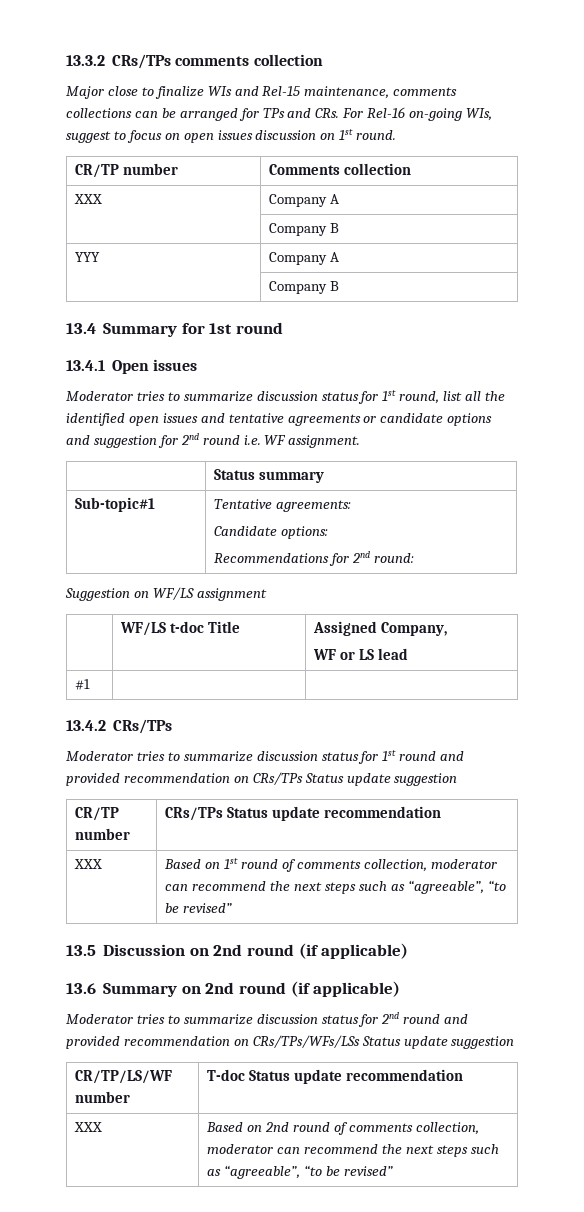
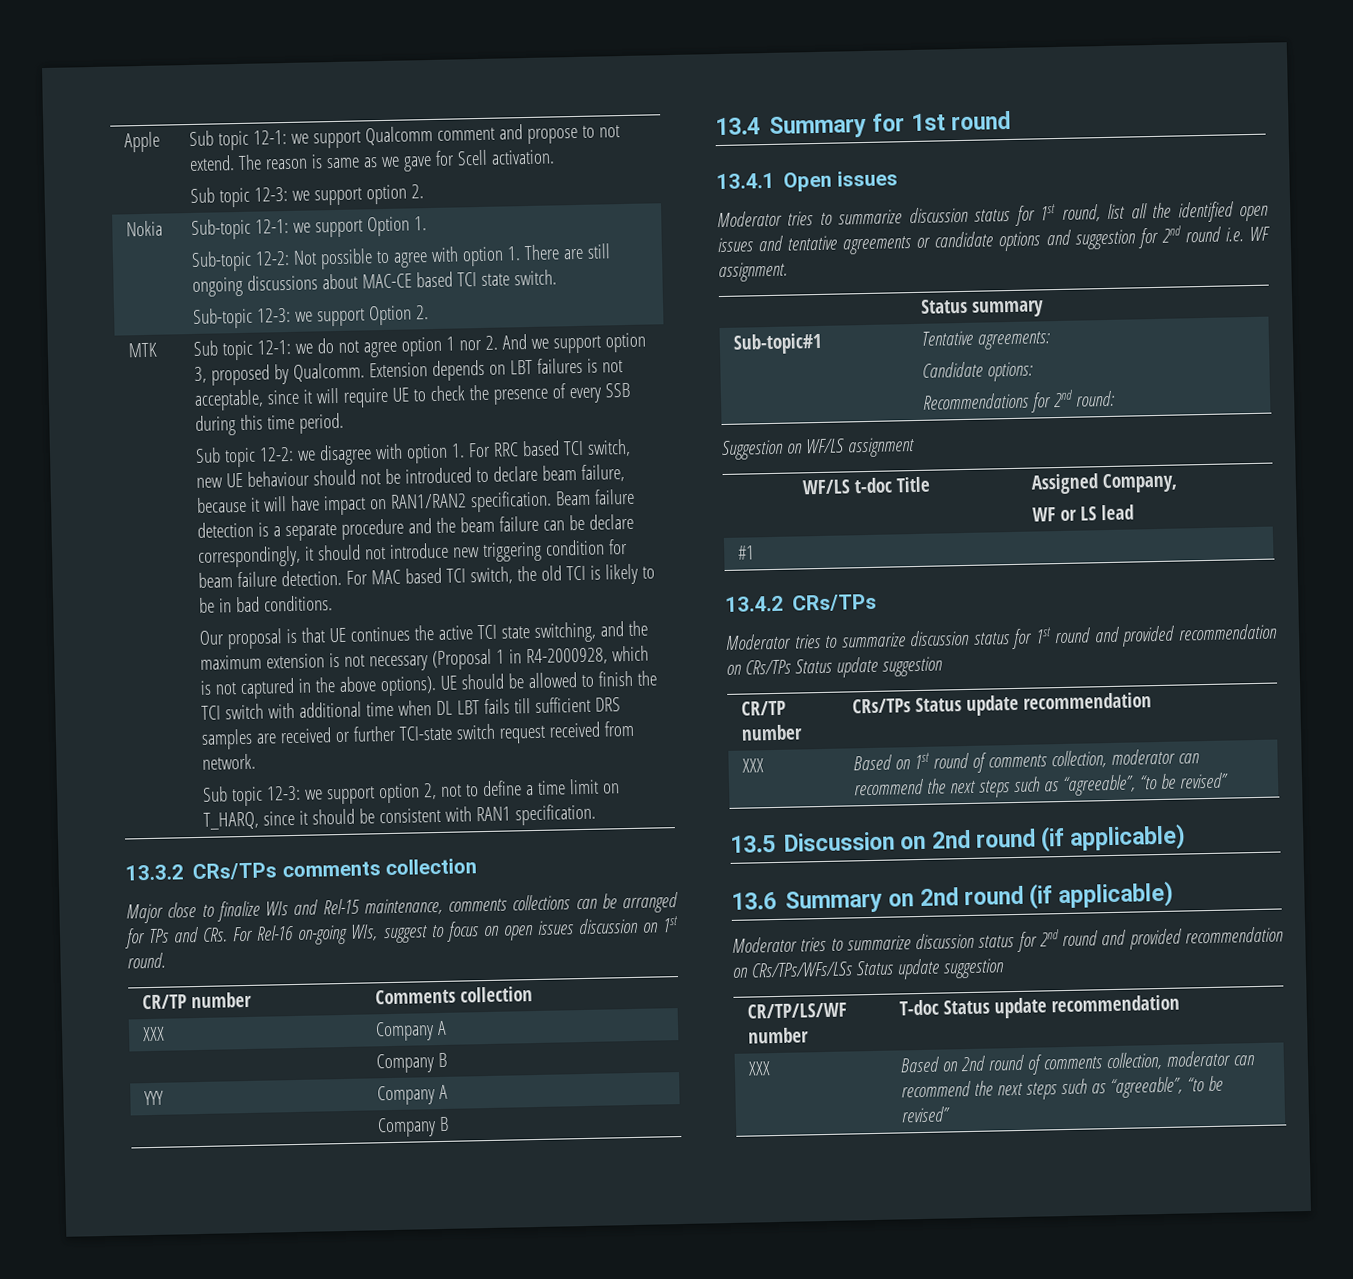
(66, 60) none -> [124,131,161,153] [189,124,621,151] [189,149,556,172] [190,184,425,208] [126,220,164,237] [191,216,428,240] [191,243,612,272] [192,269,558,297] [193,305,430,329] [128,342,159,358] [193,332,648,361] [194,357,624,386] [194,382,631,411] [195,412,345,436] [195,438,632,468] [196,464,626,488] [196,488,636,516] [197,513,635,542] [197,538,629,568] [198,563,656,588] [199,595,334,613] [199,620,649,650] [200,645,650,672] [200,670,658,700] [201,696,622,720] [201,720,635,750] [202,753,257,770] [202,778,621,807] [203,803,597,830] Apple | Sub topic 12-1: we support Qualcomm comment and propose to not extend. The reason is same as we gave for Scell activation. // Sub topic 12-3: we support option 2. // Nokia | Sub-topic 12-1: we support Option 1. // Sub-topic 12-2: Not possible to agree with option 1. There are still ongoing discussions about MAC-CE based TCI state switch. // Sub-topic 12-3: we support Option 2. // MTK | Sub topic 12-1: we do not agree option 1 nor 2. And we support option 3, proposed by Qualcomm. Extension depends on LBT failures is not acceptable, since it will require UE to check the presence of every SSB during this time period. // Sub topic 12-2: we disagree with option 1. For RRC based TCI switch, new UE behaviour should not be introduced to declare beam failure, because it will have impact on RAN1/RAN2 specification. Beam failure detection is a separate procedure and the beam failure can be declare correspondingly, it should not introduce new triggering condition for beam failure detection. For MAC based TCI switch, the old TCI is likely to be in bad conditions. // Our proposal is that UE continues the active TCI state switching, and the maximum extension is not necessary (Proposal 1 in R4-2000928, which is not captured in the above options). UE should be allowed to finish the TCI switch with additional time when DL LBT fails till sufficient DRS samples are received or further TCI-state switch request received from network. // Sub topic 12-3: we support option 2, not to define a time limit on T_HARQ, since it should be consistent with RAN1 specification. //

